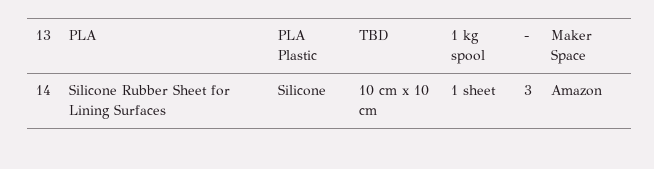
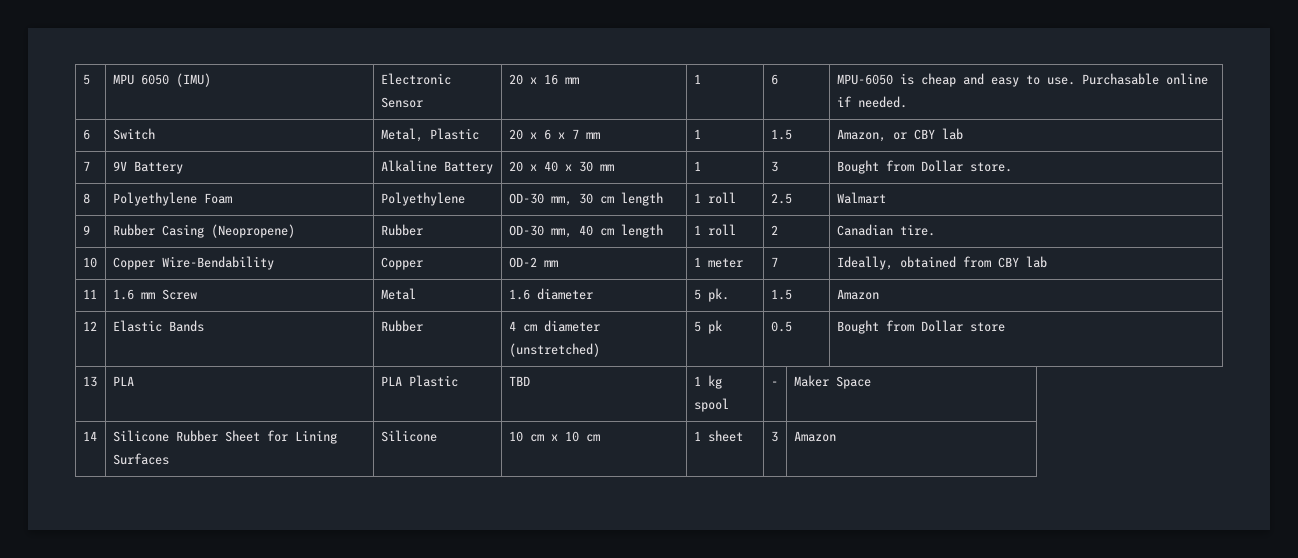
(35, 35) none -> [82,74,90,85] [112,73,211,87] [380,73,451,85] [380,97,423,108] [508,74,579,85] [693,74,701,84] [770,74,778,85] [836,73,1208,87] [836,96,907,108] [82,129,90,140] [112,128,155,140] [380,128,479,142] [508,129,600,140] [693,129,701,139] [770,129,792,140] [836,128,963,142] [82,161,90,171] [112,161,183,174] [380,160,493,174] [508,161,614,172] [693,161,701,171] [770,161,778,172] [836,160,1012,174] [82,193,90,204] [112,192,232,206] [380,192,465,206] [508,192,663,206] [693,192,736,204] [770,193,792,204] [836,192,886,204] [82,225,90,235] [112,224,295,238] [380,224,423,236] [508,224,663,238] [693,224,736,236] [770,225,778,235] [836,224,935,236] [82,257,97,268] [112,256,274,270] [380,257,423,270] [508,257,558,268] [693,257,743,268] [770,257,778,267] [836,256,1047,270] [82,289,97,299] [112,289,197,300] [380,288,416,300] [508,288,593,300] [693,288,729,302] [770,289,792,300] [836,289,879,300] [82,321,97,331] [112,320,204,332] [380,320,423,332] [508,320,600,332] [508,343,600,357] [693,320,722,334] [770,321,792,332] [836,320,1005,334] 5 | MPU 6050 (IMU) | Electronic Sensor | 20 x 16 mm | 1 | 6 | MPU-6050 is cheap and easy to use. Purchasable online if needed. // 6 | Switch | Metal, Plastic | 20 x 6 x 7 mm | 1 | 1.5 | Amazon, or CBY lab // 7 | 9V Battery | Alkaline Battery | 20 x 40 x 30 mm | 1 | 3 | Bought from Dollar store. // 8 | Polyethylene Foam | Polyethylene | OD-30 mm, 30 cm length | 1 roll | 2.5 | Walmart // 9 | Rubber Casing (Neopropene) | Rubber | OD-30 mm, 40 cm length | 1 roll | 2 | Canadian tire. // 10 | Copper Wire-Bendability | Copper | OD-2 mm | 1 meter | 7 | Ideally, obtained from CBY lab // 11 | 1.6 mm Screw | Metal | 1.6 diameter | 5 pk. | 1.5 | Amazon // 12 | Elastic Bands | Rubber | 4 cm diameter (unstretched) | 5 pk | 0.5 | Bought from Dollar store //

